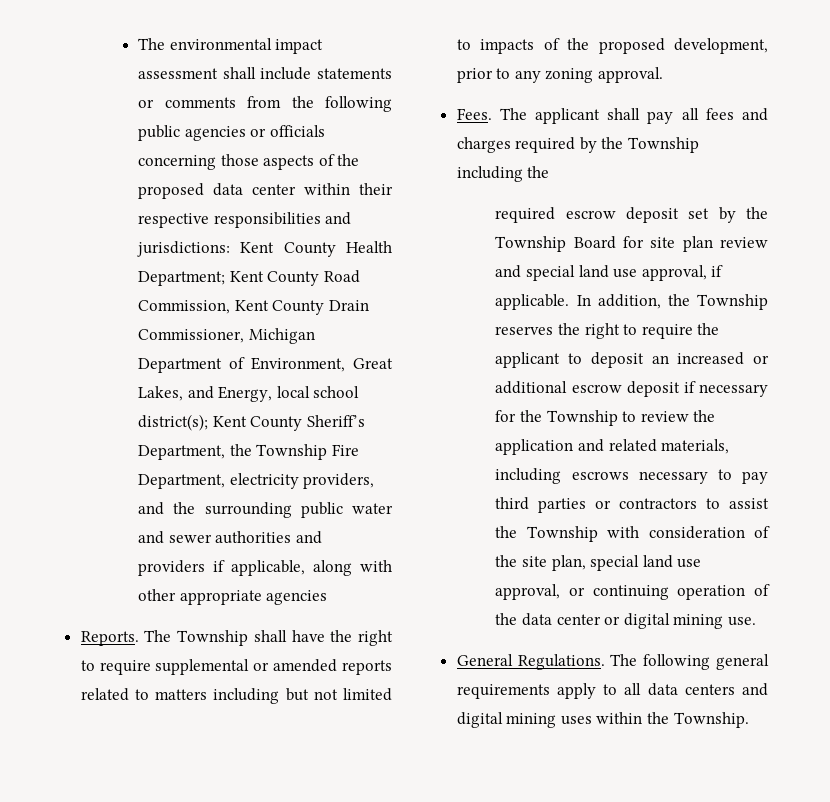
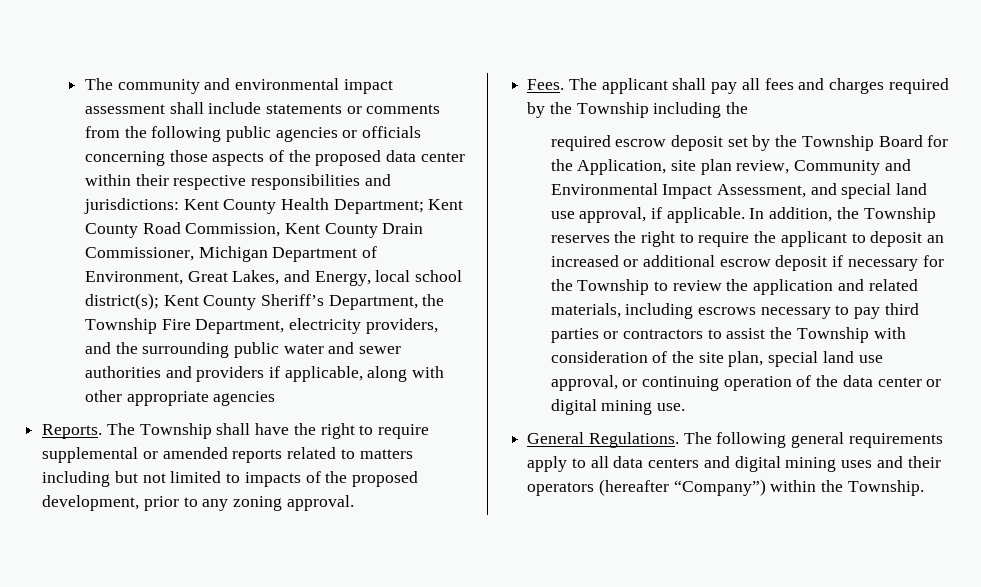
[138,38,166,50] The -> [84,78,231,94] The community and
[650,236,768,252] site plan review -> [550,159,911,175] [550,183,807,199] the Application, site plan review, Community and Environmental Impact Assessment,
(592, 720) none -> [876,456,941,468] [527,479,766,496] and their operators (hereafter “Company”)

